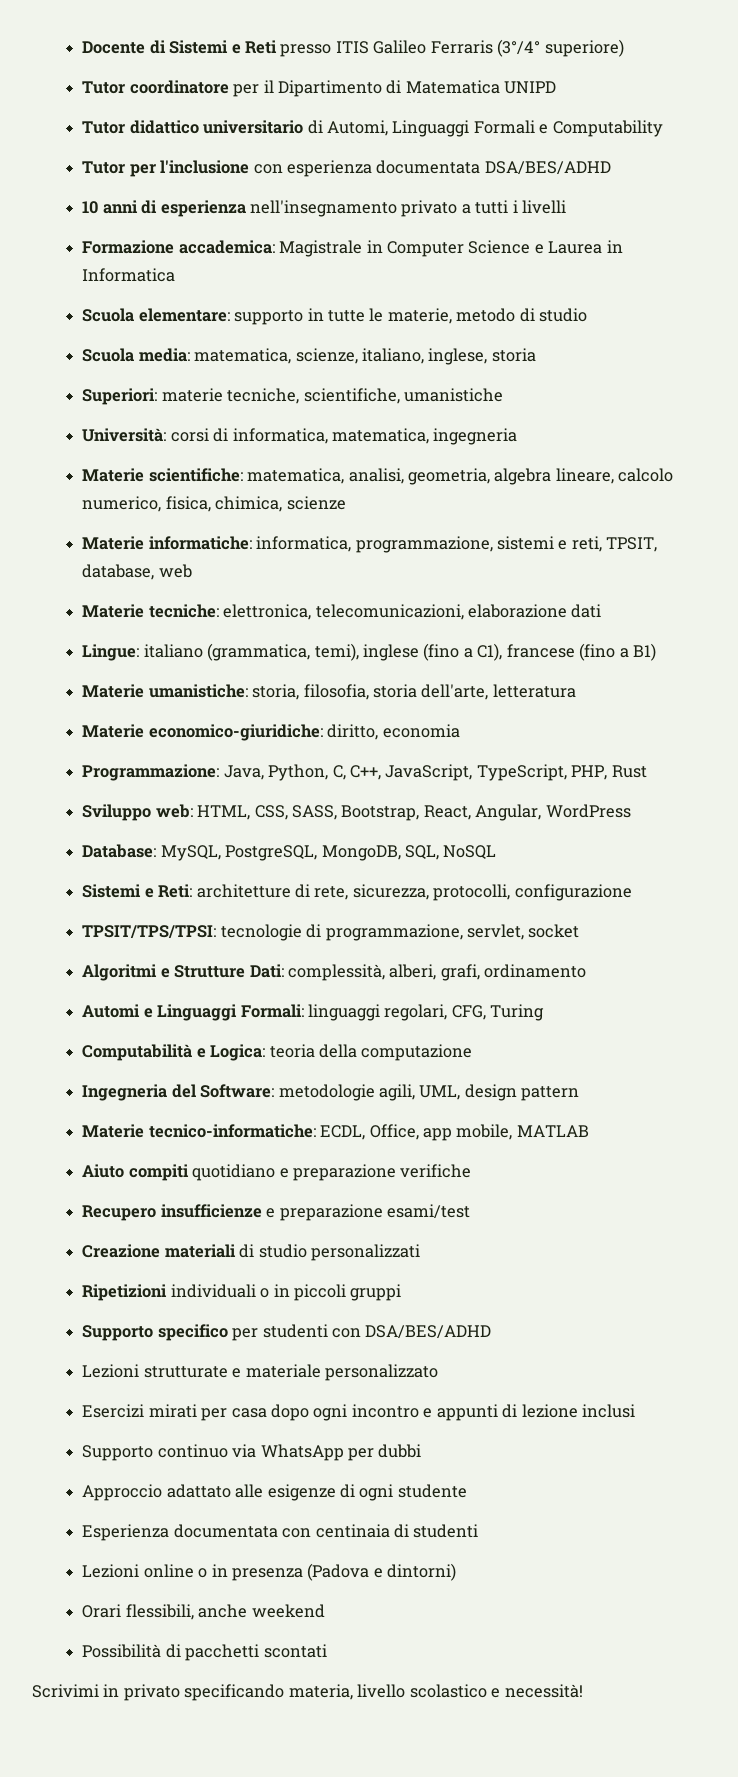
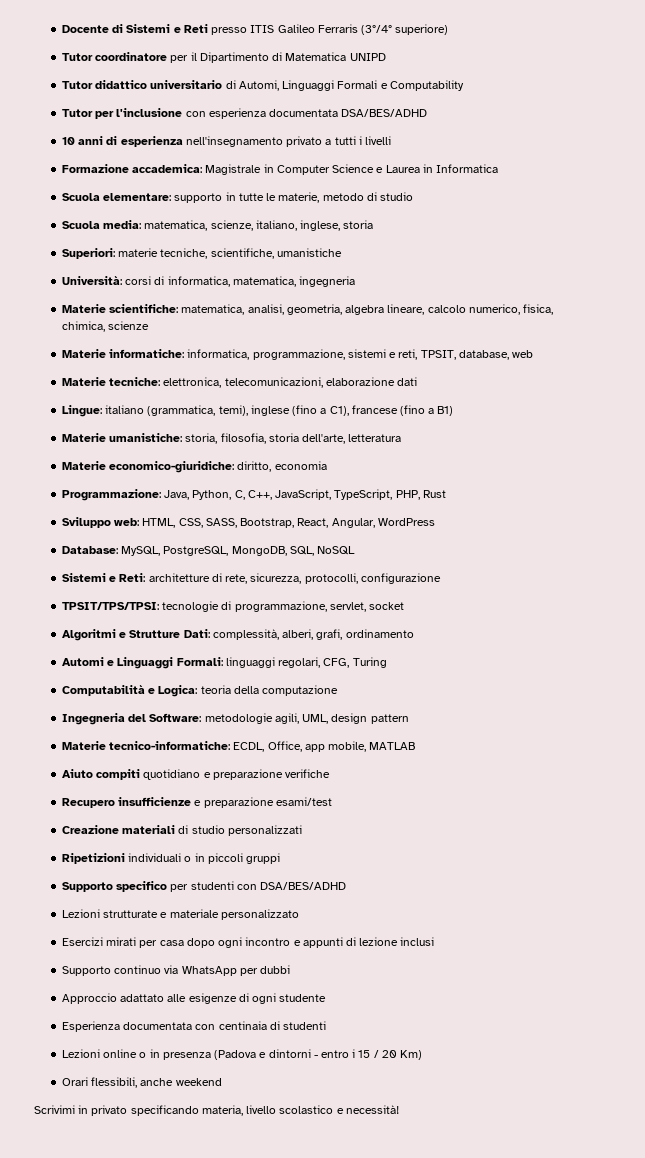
[387,1563,457,1581] dintorni) -> [268,1049,423,1060] dintorni - entro i 15 / 20 Km)
[82,1644,327,1661] // Possibilità di pacchetti scontati -> (222, 1082) none

